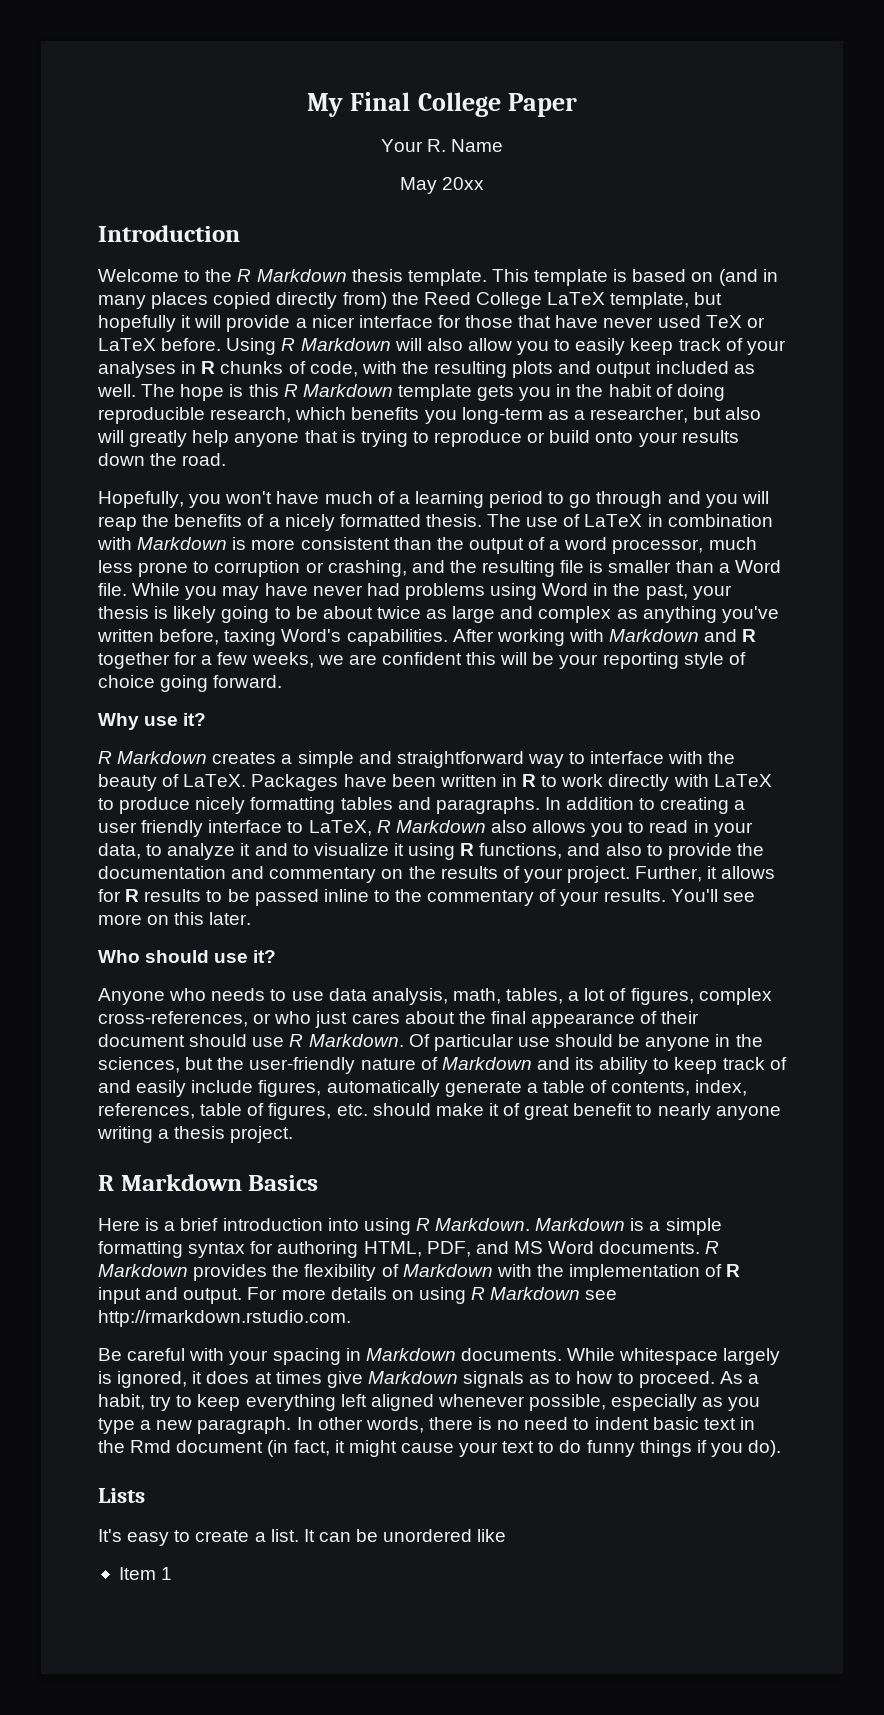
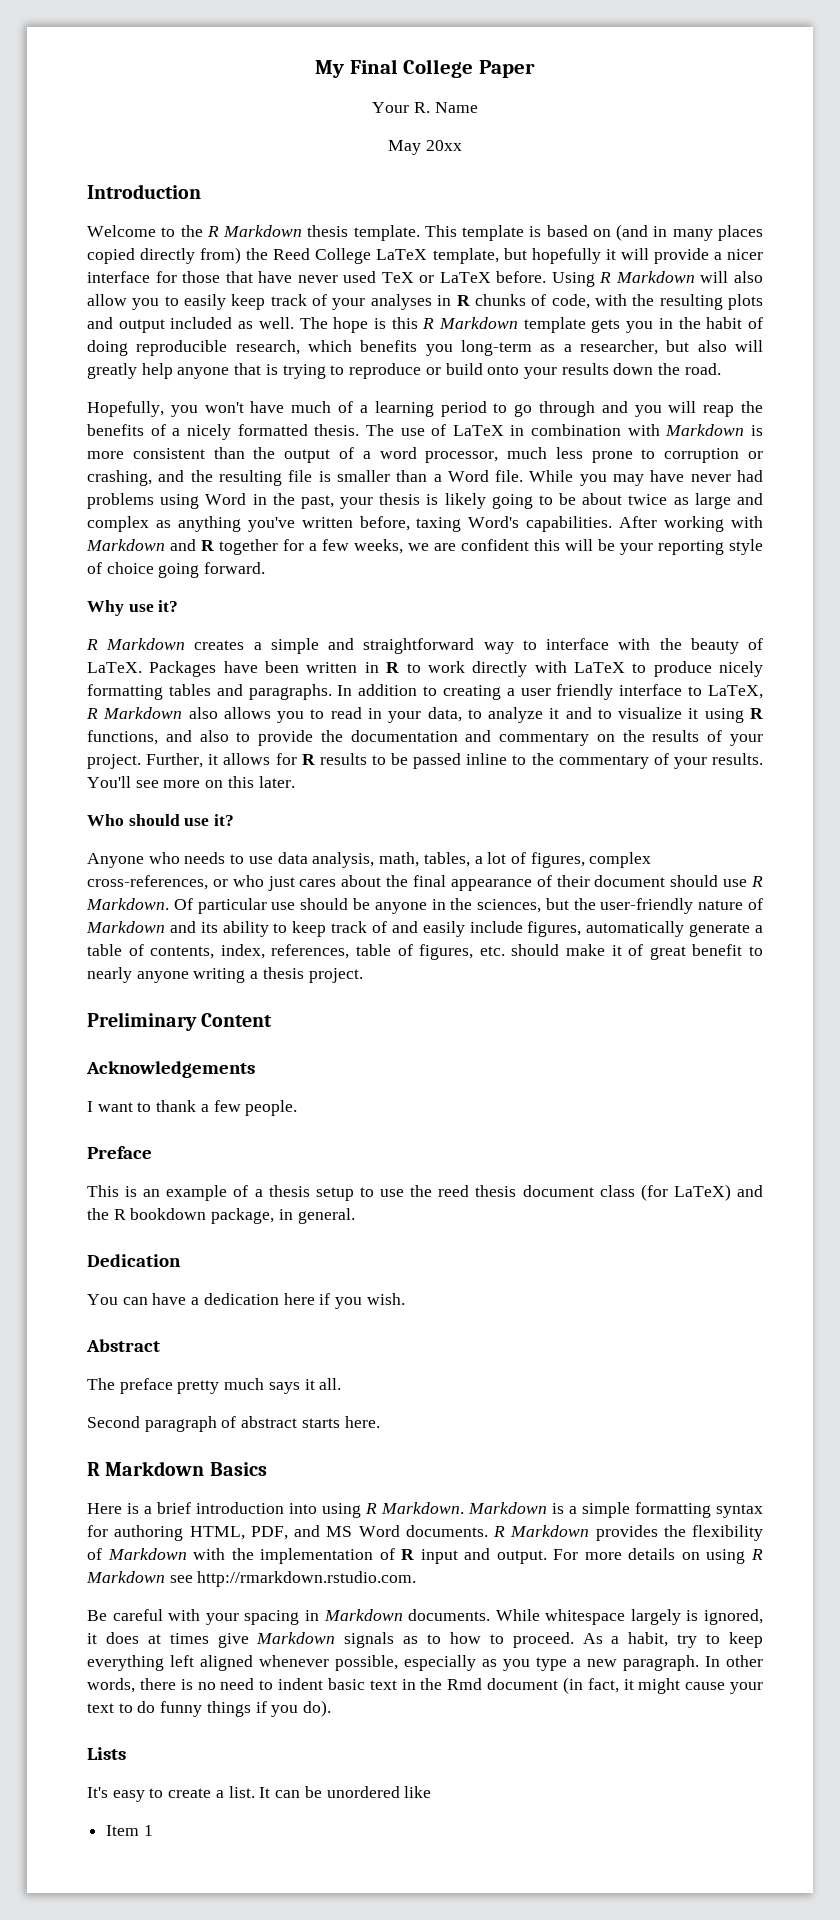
(294, 1134) none -> [87,1012,273,1031] [86,1061,255,1078] [87,1100,298,1116] [87,1146,152,1159] [87,1184,764,1201] [87,1208,355,1224] [87,1254,181,1267] [87,1293,405,1309] [86,1339,160,1352] [87,1378,342,1394] [87,1416,380,1432] // Preliminary Content // Acknowledgements // I want to thank a few people. // Preface // This is an example of a thesis setup to use the reed thesis document class (for LaTeX) and the R bookdown package, in general. // Dedication // You can have a dedication here if you wish. // Abstract // The preface pretty much says it all. // Second paragraph of abstract starts here.

